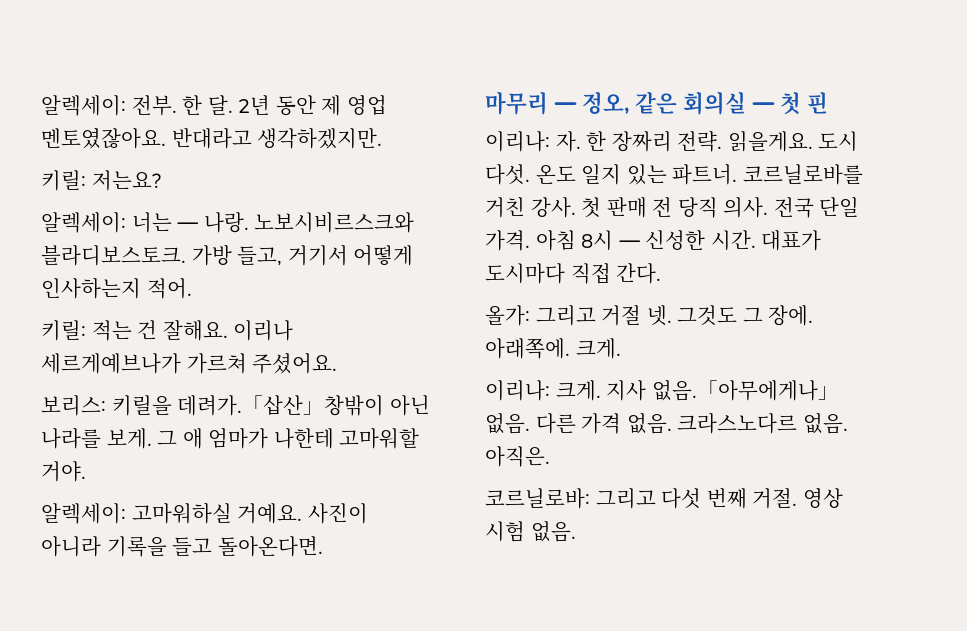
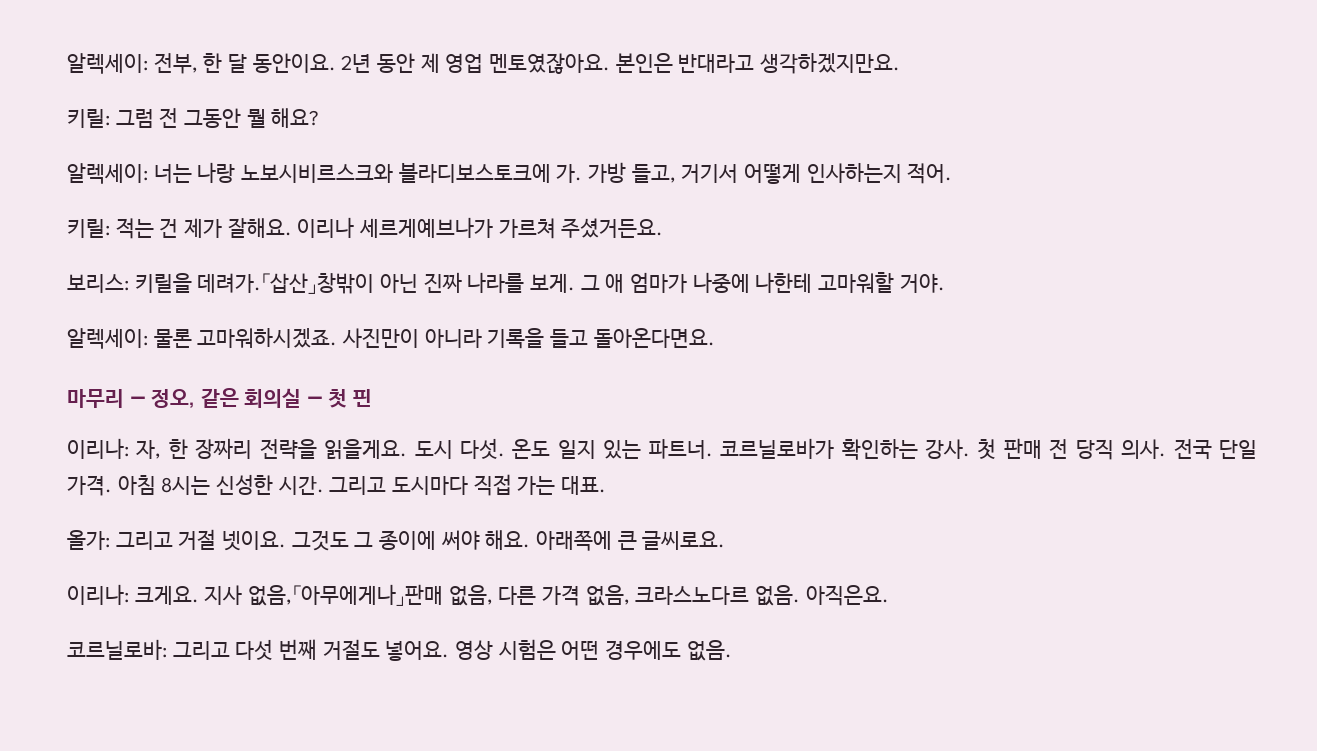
[41,95,233,116] 알렉세이: 전부. 한 달. -> [67,53,336,74] 알렉세이: 전부, 한 달 동안이요.
[171,128,383,149] [41,170,161,191] [41,212,415,233] [41,245,186,266] 반대라고 생각하겠지만. // 키릴: 저는요? // 알렉세이: 너는 — 나랑. 노보시비르스크와 블라디보스토크. -> [615,53,901,74] [67,108,320,128] [67,162,583,184] 본인은 반대라고 생각하겠지만요. // 키릴: 그럼 전 그동안 뭘 해요? // 알렉세이: 너는 나랑 노보시비르스크와 블라디보스토크에 가.
(158, 330) none -> [184,218,223,238] 제가
[252,353,338,374] 주셨어요. -> [561,218,664,238] 주셨거든요.
(430, 405) none -> [423,272,462,293] 진짜
(269, 438) none -> [692,272,750,293] 나중에
[131,503,368,524] 고마워하실 거예요. 사진이 -> [153,328,420,348] 물론 고마워하시겠죠. 사진만이
[217,536,323,557] 돌아온다면. -> [593,328,715,348] 돌아온다면요.
[555,131,581,152] 자. -> [136,440,162,459] 자,
[677,131,723,152] 전략. -> [259,439,317,459] 전략을
[742,164,863,185] [485,197,525,218] 코르닐로바를 거친 -> [720,438,918,460] 코르닐로바가 확인하는
[581,230,641,250] 8시 — -> [161,476,211,495] 8시는
[761,230,822,251] 대표가 -> [329,476,387,495] 그리고
[616,263,662,284] 간다. -> [517,476,607,495] 가는 대표.
[646,305,672,326] 넷. -> [222,531,287,551] 넷이요.
[768,305,814,326] [485,338,621,359] [485,380,839,401] [485,413,530,434] 장에. 아래쪽에. 크게. // 이리나: 크게. 지사 없음.「아무에게나」없음. -> [379,530,726,551] [67,584,493,606] 종이에 써야 해요. 아래쪽에 큰 글씨로요. // 이리나: 크게요. 지사 없음,「아무에게나」판매 없음,
[626,413,672,434] 없음. -> [585,585,630,606] 없음,
[485,446,550,467] 아직은. -> [805,585,889,606] 아직은요.
[752,488,843,509] [485,521,525,542] 거절. 영상 시험 -> [322,639,682,661] 거절도 넣어요. 영상 시험은 어떤 경우에도

